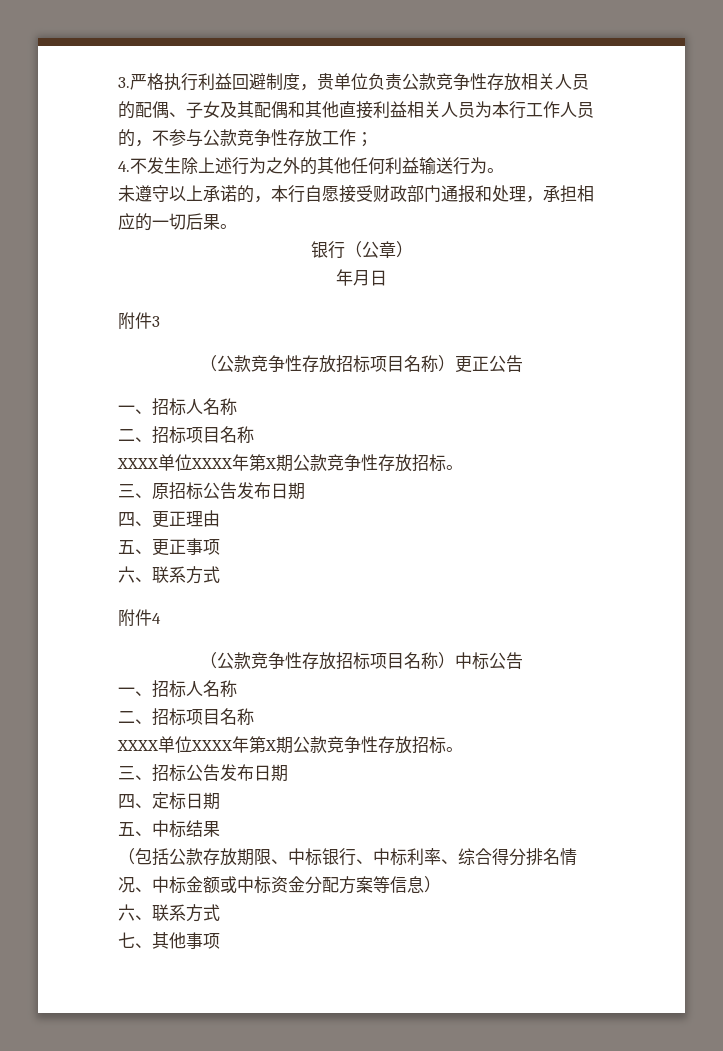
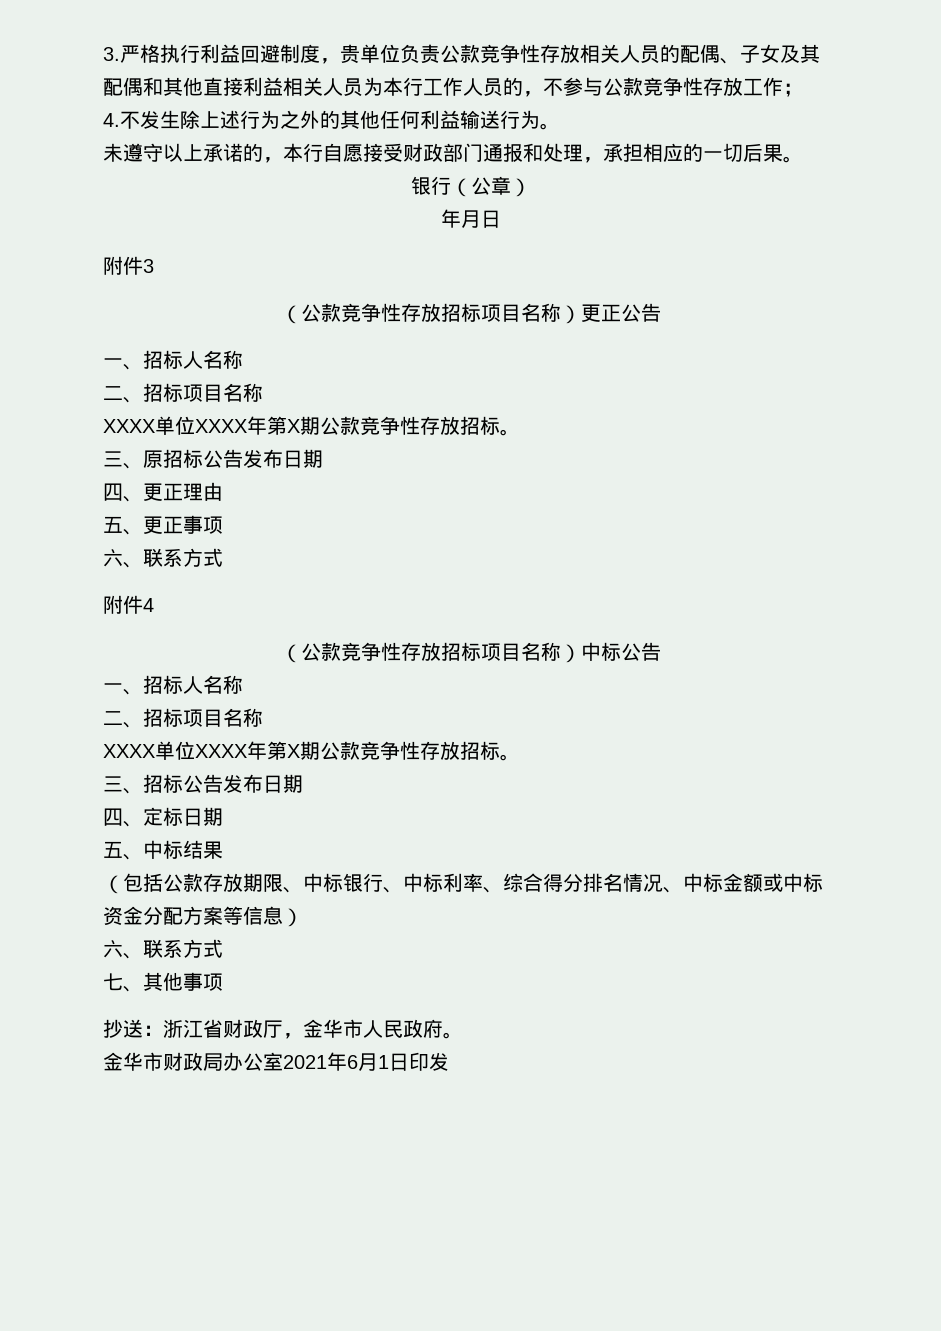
(220, 941) none -> [103,1019,463,1039] [103,1052,449,1071] // 抄送：浙江省财政厅，金华市人民政府。 // 金华市财政局办公室2021年6月1日印发

